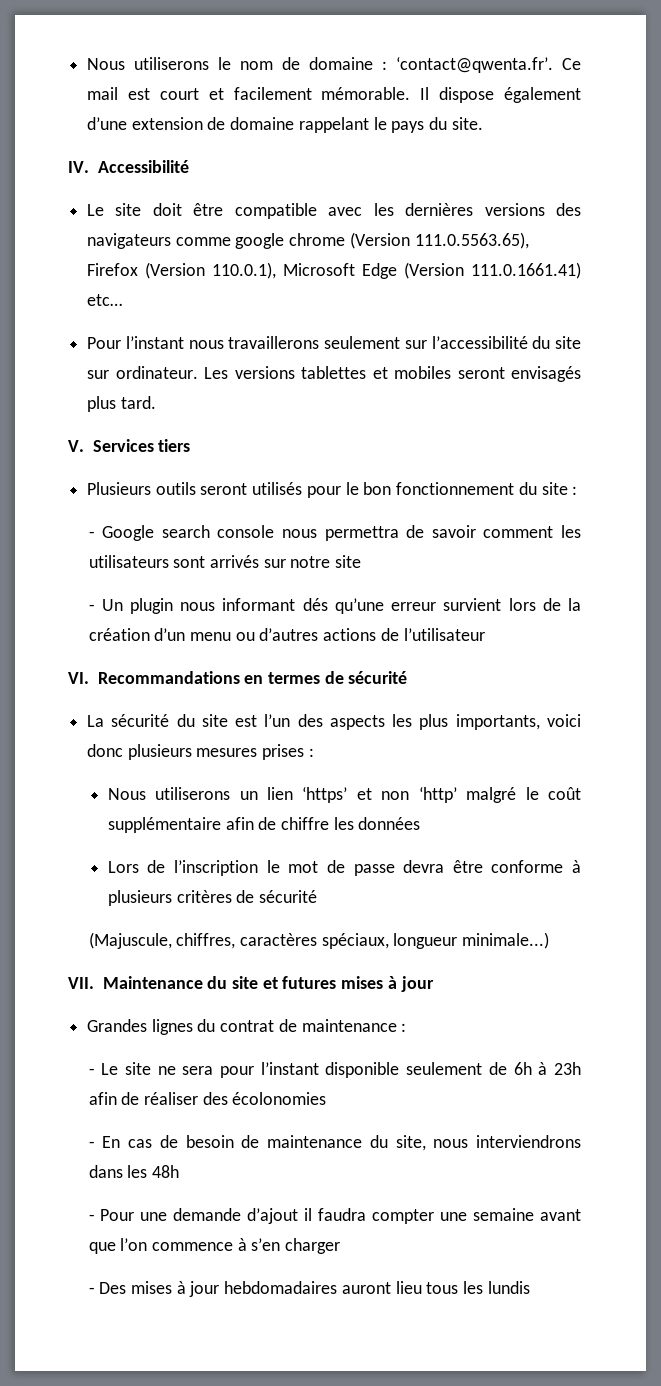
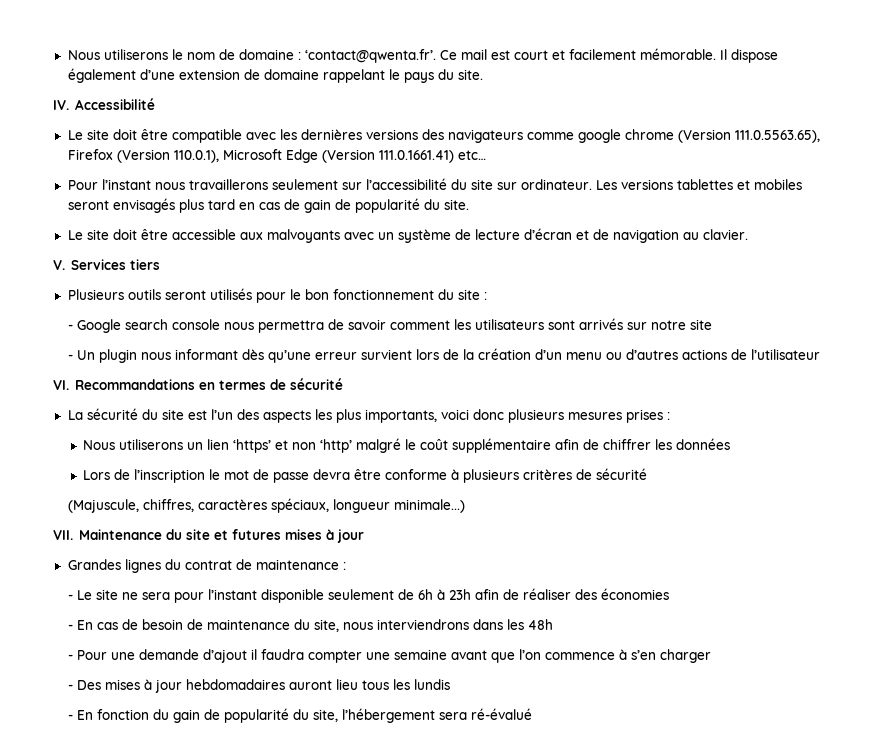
[120,396,156,409] tard. -> [207,198,469,213] [67,228,748,243] tard en cas de gain de popularité du site. // Le site doit être accessible aux malvoyants avec un système de lecture d’écran et de navigation au clavier.
[302,598,328,611] dés -> [242,349,265,360] dès
[280,817,329,830] chiffre -> [603,439,652,450] chiffrer
[232,1092,327,1105] écolonomies -> [601,588,670,600] économies
(530, 1287) none -> [68,708,533,723] // - En fonction du gain de popularité du site, l’hébergement sera ré-évalué

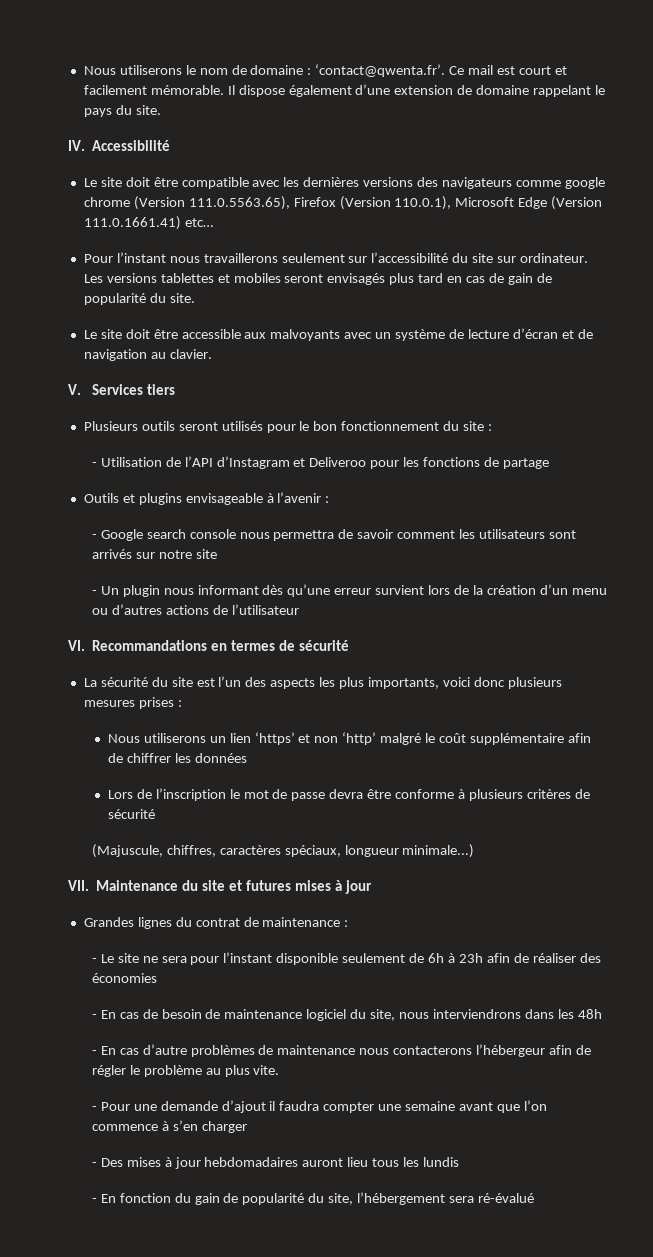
(487, 296) none -> [91,456,549,469] [83,492,330,505] // - Utilisation de l’API d’Instagram et Deliveroo pour les fonctions de partage // Outils et plugins envisageable à l’avenir :
(291, 624) none -> [306,1009,347,1021] logiciel
(554, 624) none -> [91,1044,591,1057] [91,1065,280,1077] // - En cas d’autre problèmes de maintenance nous contacterons l’hébergeur afin de régler le problème au plus vite.

